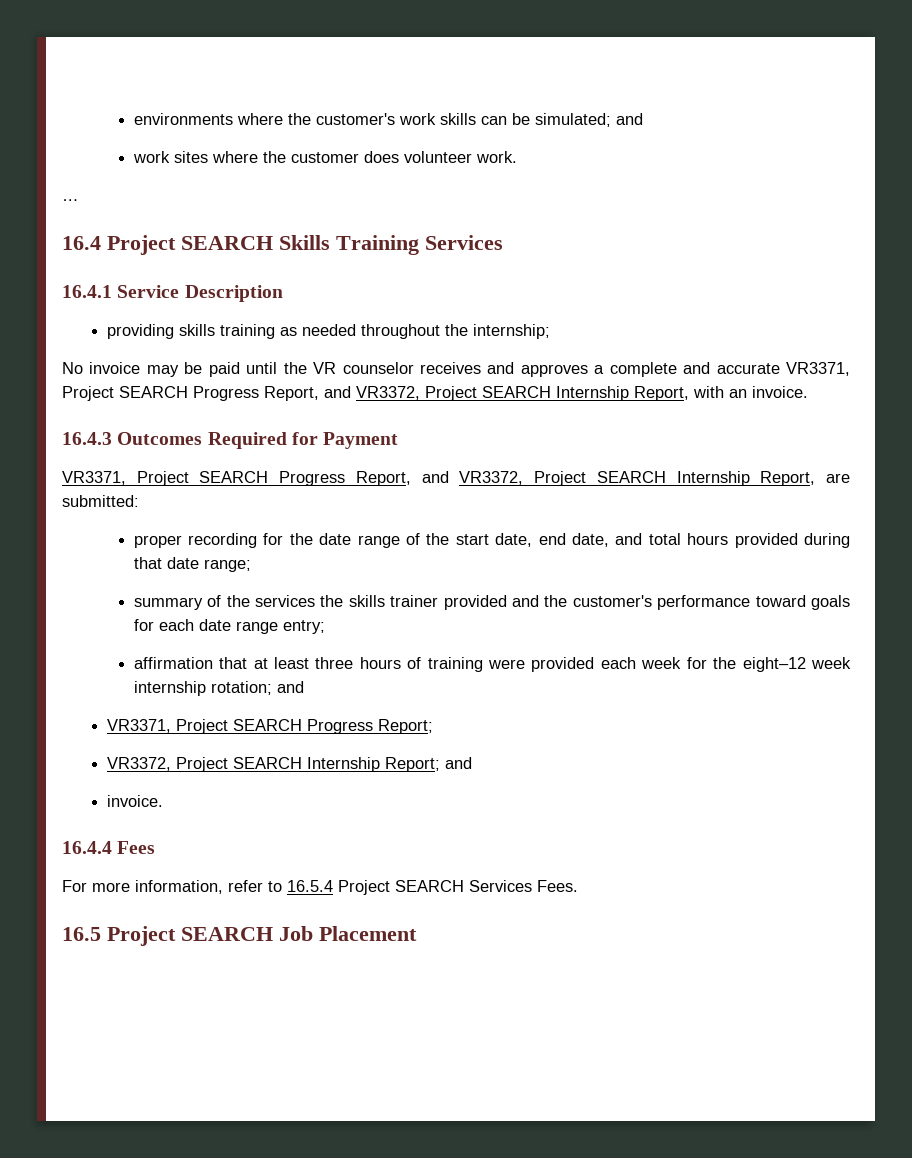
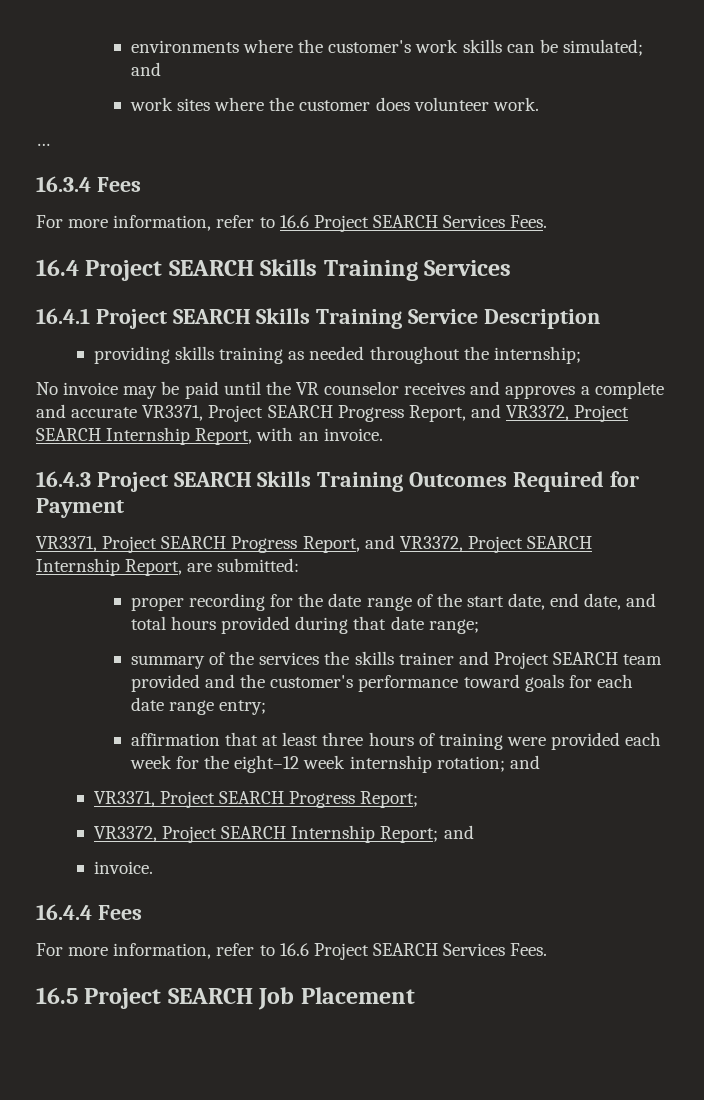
(79, 200) none -> [36,176,141,192] [36,215,548,232] // 16.3.4 Fees // For more information, refer to 16.6 Project SEARCH Services Fees.
(112, 291) none -> [95,308,403,329] Project SEARCH Skills Training
(112, 438) none -> [96,471,404,492] Project SEARCH Skills Training
(439, 601) none -> [458,651,663,669] and Project SEARCH team
[287,880,333,892] 16.5.4 -> [279,943,309,956] 16.6

